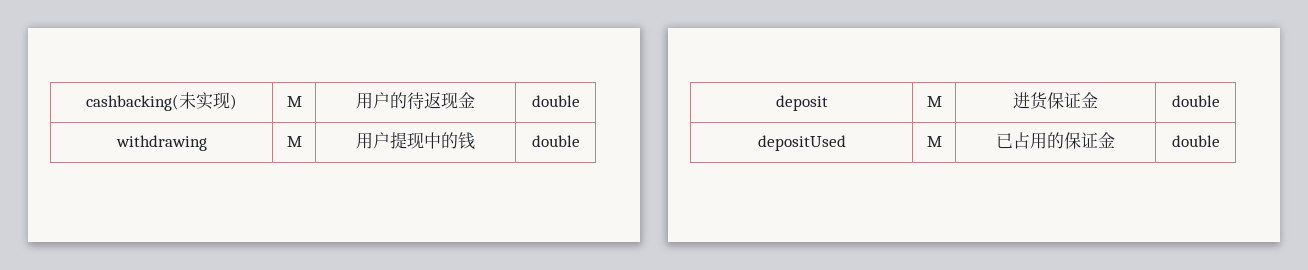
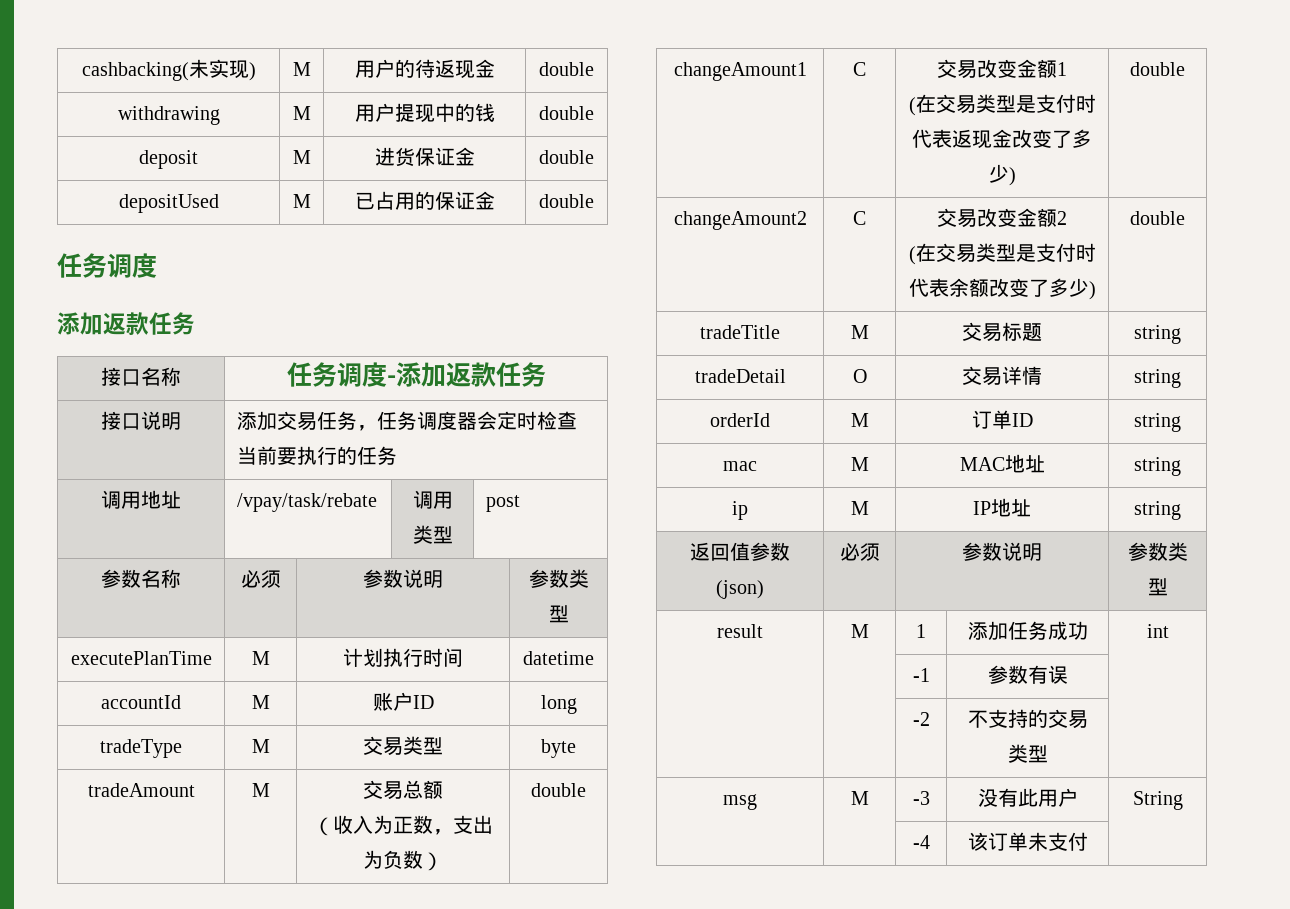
(1220, 141) none -> [57,253,157,278] [57,312,195,335] [101,367,181,386] [286,362,546,387] [101,411,181,430] [236,411,577,431] [236,446,397,465] [101,490,181,509] [236,493,377,512] [412,490,453,509] [412,525,453,544] [485,495,520,512] [101,569,181,588] [240,570,281,588] [363,569,443,588] [528,569,589,588] [548,605,569,623] [70,651,212,665] [251,651,270,665] [343,648,463,667] [523,651,594,665] [101,695,181,709] [251,695,270,709] [372,692,434,711] [540,695,577,714] [100,739,182,758] [251,739,270,753] [363,736,443,756] [541,739,576,758] [87,783,195,797] [251,783,270,797] [363,780,443,800] [313,815,493,836] [363,850,443,871] [531,783,586,797] [673,62,807,81] [853,62,866,76] [937,59,1067,79] [908,94,1096,116] [912,129,1092,149] [988,164,1016,186] [1130,62,1185,76] [673,211,807,230] [853,211,866,225] [937,208,1067,228] [908,243,1096,265] [908,278,1096,300] [1130,211,1185,225] [700,325,780,339] [850,325,869,339] [962,322,1042,342] [1134,325,1181,344] [694,369,786,383] [852,369,867,383] [962,366,1042,386] [1134,369,1181,388] [710,413,770,427] [850,413,869,427] [971,410,1033,429] [1134,413,1181,432] [723,461,757,471] [850,457,869,471] [959,454,1045,473] [1134,457,1181,476] [732,501,748,520] [850,501,869,515] [973,498,1031,517] [1134,501,1181,520] [690,542,790,561] [716,580,764,599] [839,543,880,561] [962,542,1042,561] [1127,542,1188,561] [1147,578,1168,596] [717,624,763,638] [850,624,869,638] [916,624,926,638] [967,621,1088,641] [1146,624,1169,638] [912,668,930,682] [987,665,1068,684] [912,712,930,726] [967,709,1088,729] [1007,744,1048,763] [723,794,757,810] [850,791,869,805] [912,791,930,805] [977,788,1078,807] [1132,791,1183,810] [912,835,930,849] [967,832,1088,851] // 任务调度 // 添加返款任务 // 接口名称 | 任务调度-添加返款任务 // 接口说明 | 添加交易任务，任务调度器会定时检查当前要执行的任务 // 调用地址 | /vpay/task/rebate | 调用类型 | post // 参数名称 | 必须 | 参数说明 | 参数类型 // executePlanTime | M | 计划执行时间 | datetime // accountId | M | 账户ID | long // tradeType | M | 交易类型 | byte // tradeAmount | M | 交易总额 // （收入为正数，支出为负数） | double // changeAmount1 | C | 交易改变金额1 // (在交易类型是支付时代表返现金改变了多少) | double // changeAmount2 | C | 交易改变金额2 // (在交易类型是支付时代表余额改变了多少) | double // tradeTitle | M | 交易标题 | string // tradeDetail | O | 交易详情 | string // orderId | M | 订单ID | string // mac | M | MAC地址 | string // ip | M | IP地址 | string // 返回值参数(json) | 必须 | 参数说明 | 参数类型 // result | M | 1 | 添加任务成功 | int // | | -1 | 参数有误 | // | | -2 | 不支持的交易类型 | // msg | M | -3 | 没有此用户 | String // | | -4 | 该订单未支付 |

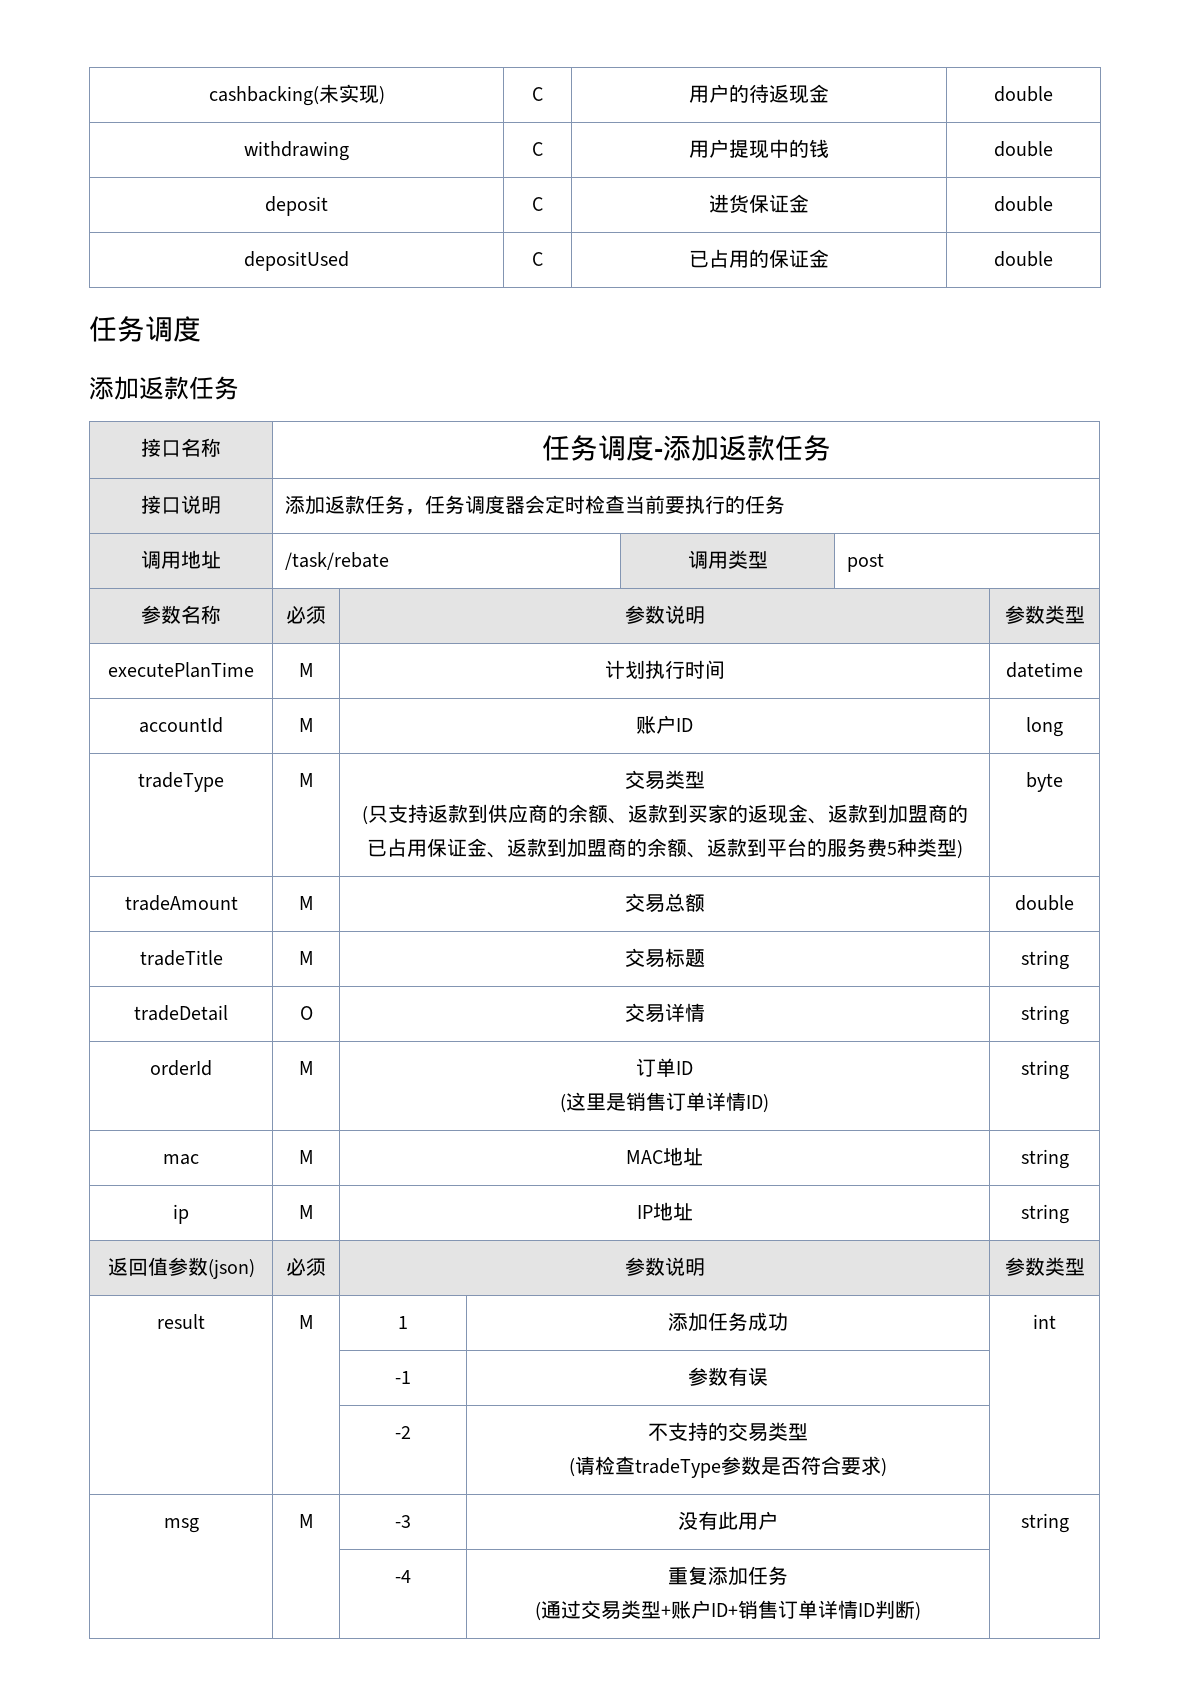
[292,62,311,76] M -> [532,87,543,101] C
[292,106,311,120] M -> [532,142,543,156] C
[292,150,311,164] M -> [532,197,543,211] C
[292,194,311,208] M -> [532,252,543,266] C
[276,411,317,431] 交易 -> [324,495,365,514] 返款
[236,493,377,512] /vpay/task/rebate -> [284,552,389,570] /task/rebate
(443, 746) none -> [361,804,968,825] [366,838,963,859] // (只支持返款到供应商的余额、返款到买家的返现金、返款到加盟商的已占用保证金、返款到加盟商的余额、返款到平台的服务费5种类型)
[313,815,493,836] [363,850,443,871] [531,783,586,797] [673,62,807,81] [853,62,866,76] [937,59,1067,79] [908,94,1096,116] [912,129,1092,149] [988,164,1016,186] [1130,62,1185,76] [673,211,807,230] [853,211,866,225] [937,208,1067,228] [908,243,1096,265] [908,278,1096,300] // （收入为正数，支出为负数） | double // changeAmount1 | C | 交易改变金额1 // (在交易类型是支付时代表返现金改变了多少) | double // changeAmount2 | C | 交易改变金额2 // (在交易类型是支付时代表余额改变了多少) -> (705, 902) none
(1033, 420) none -> [560,1092,769,1113] // (这里是销售订单详情ID)
(1048, 754) none -> [569,1456,887,1478] // (请检查tradeType参数是否符合要求)
[1132,791,1183,810] String -> [1020,1513,1069,1533] string
[967,832,1088,851] 该订单未支付 -> [668,1566,788,1586] [535,1600,921,1621] 重复添加任务 // (通过交易类型+账户ID+销售订单详情ID判断)

